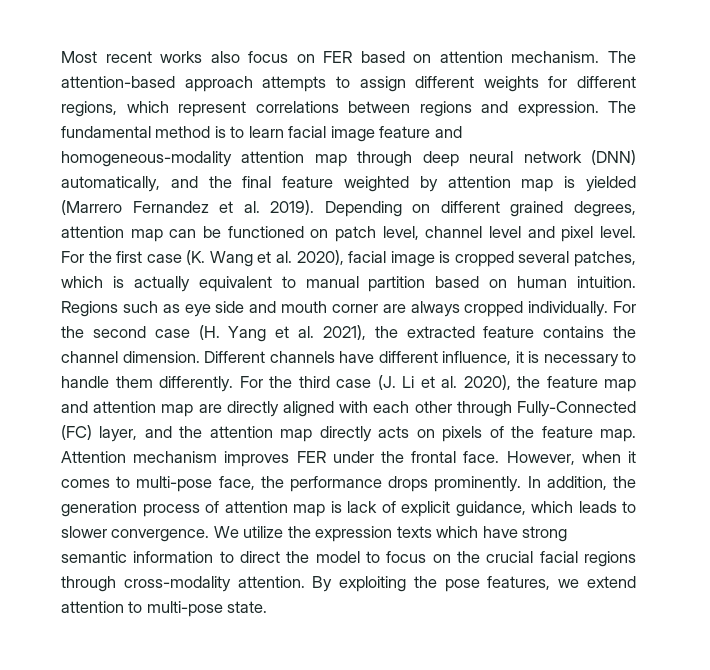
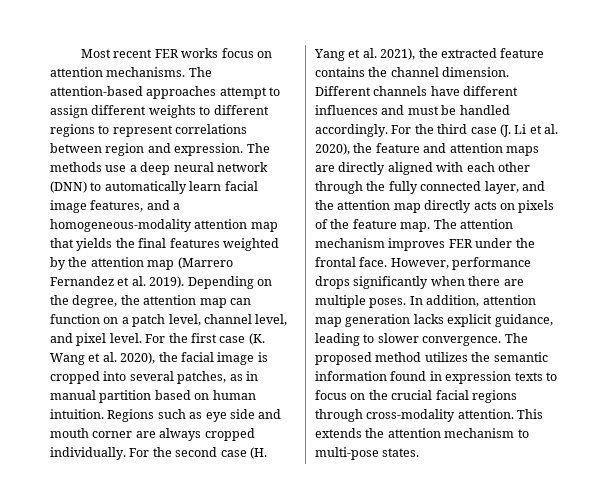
[160,51,636,63] [61,76,636,92] [61,101,169,117] works also focus on FER based on attention mechanism. The attention-based approach attempts to assign different weights for different regions, which -> [154,48,272,58] [50,67,212,77] [50,86,281,99] [50,105,269,118] [50,124,110,137] FER works focus on attention mechanisms. The attention-based approaches attempt to assign different weights to different regions to
[419,101,472,117] regions -> [105,143,145,156] region
[61,126,462,142] [61,150,637,167] [61,176,198,192] fundamental method is to learn facial image feature and homogeneous-modality attention map through deep neural network (DNN) automatically, and -> [50,162,268,175] [50,181,258,194] [50,200,181,213] [50,219,278,232] [50,238,113,251] methods use a deep neural network (DNN) to automatically learn facial image features, and a homogeneous-modality attention map that yields
[282,176,334,188] feature -> [169,238,220,248] features
[447,176,636,192] attention map is yielded -> [68,257,175,270] the attention map
[440,201,636,217] [61,226,329,242] different grained degrees, attention map can be functioned on -> [50,295,251,308] [50,314,129,324] the degree, the attention map can function on a
[489,226,521,238] level -> [255,314,288,326] level,
(344, 257) none -> [158,352,178,362] the
(514, 259) none -> [103,371,127,381] into
[61,276,296,292] which is actually equivalent to -> [229,371,258,381] as in
[442,351,636,367] [61,376,233,392] influence, it is necessary to handle them differently. -> [315,105,510,115] [315,124,388,137] influences and must be handled accordingly.
[604,379,636,392] map -> (420, 148) none
[161,404,194,417] map -> [505,146,539,156] maps
[517,401,636,417] [61,425,92,440] Fully-Connected (FC) -> [366,181,482,194] the fully connected
[61,451,126,463] Attention -> [433,219,513,229] The attention
[581,451,636,463] [61,476,636,492] [61,501,636,517] [61,526,568,542] [61,551,360,563] when it comes to multi-pose face, the performance drops prominently. In addition, the generation process of attention map is lack of explicit guidance, which leads to slower convergence. We utilize the expression texts which have strong semantic information to direct the model -> [452,257,532,270] [315,276,524,289] [315,295,536,308] [315,314,553,327] [315,333,528,346] [315,352,548,365] [315,371,543,384] performance drops significantly when there are multiple poses. In addition, attention map generation lacks explicit guidance, leading to slower convergence. The proposed method utilizes the semantic information found in expression texts
[312,576,636,592] [61,601,268,617] By exploiting the pose features, we extend attention to multi-pose state. -> [517,409,544,419] [315,428,529,438] [315,447,420,460] This extends the attention mechanism to multi-pose states.

